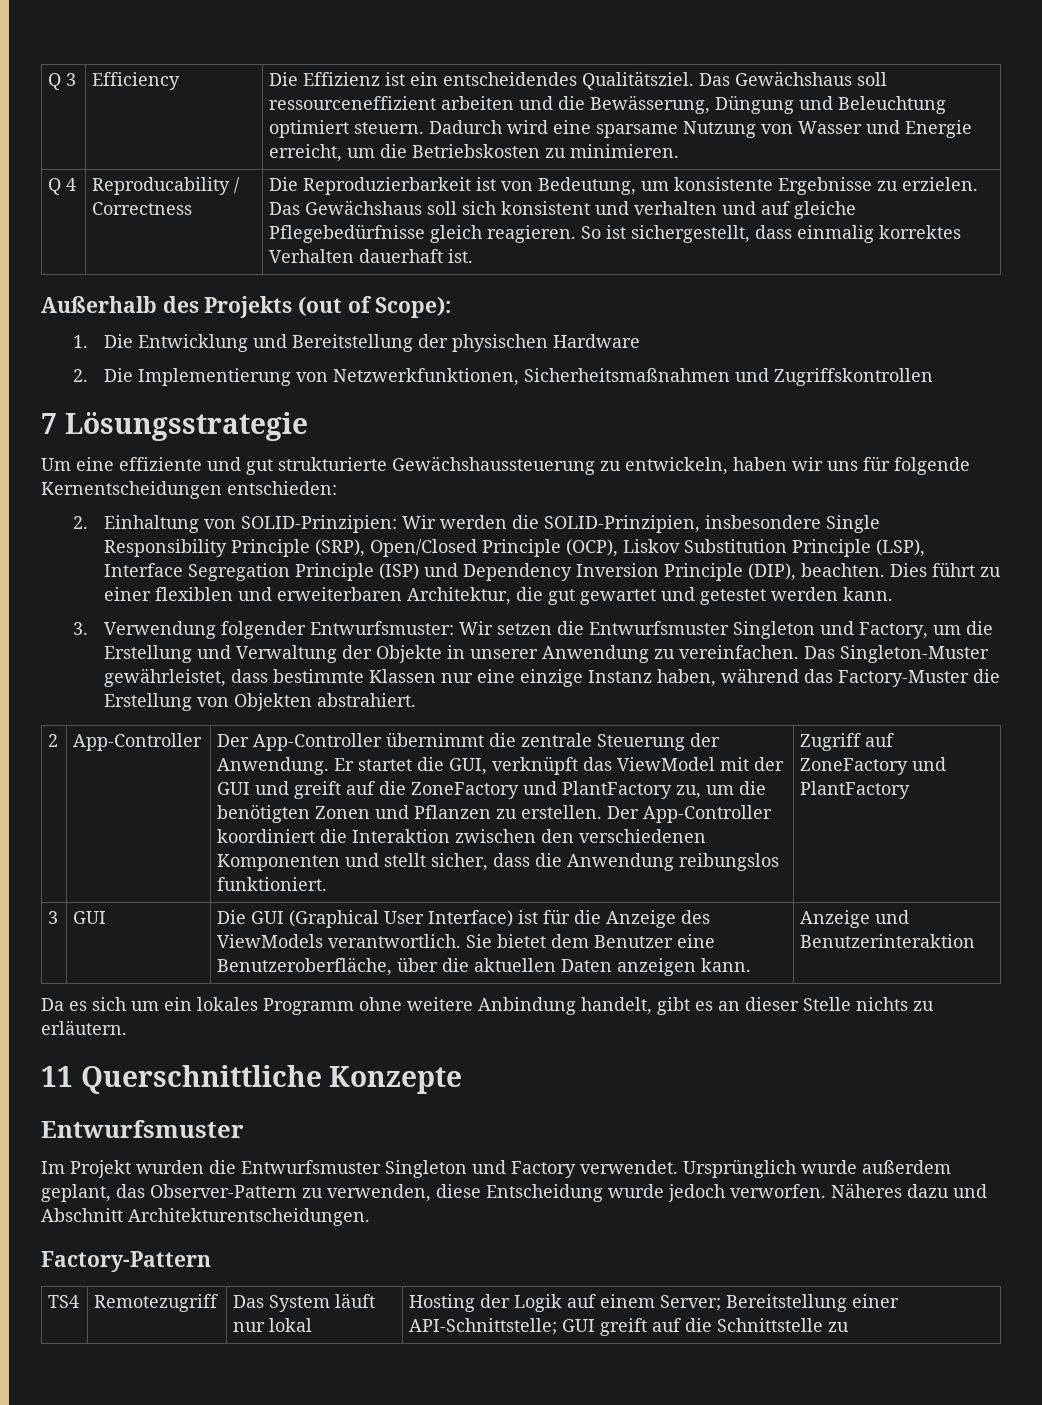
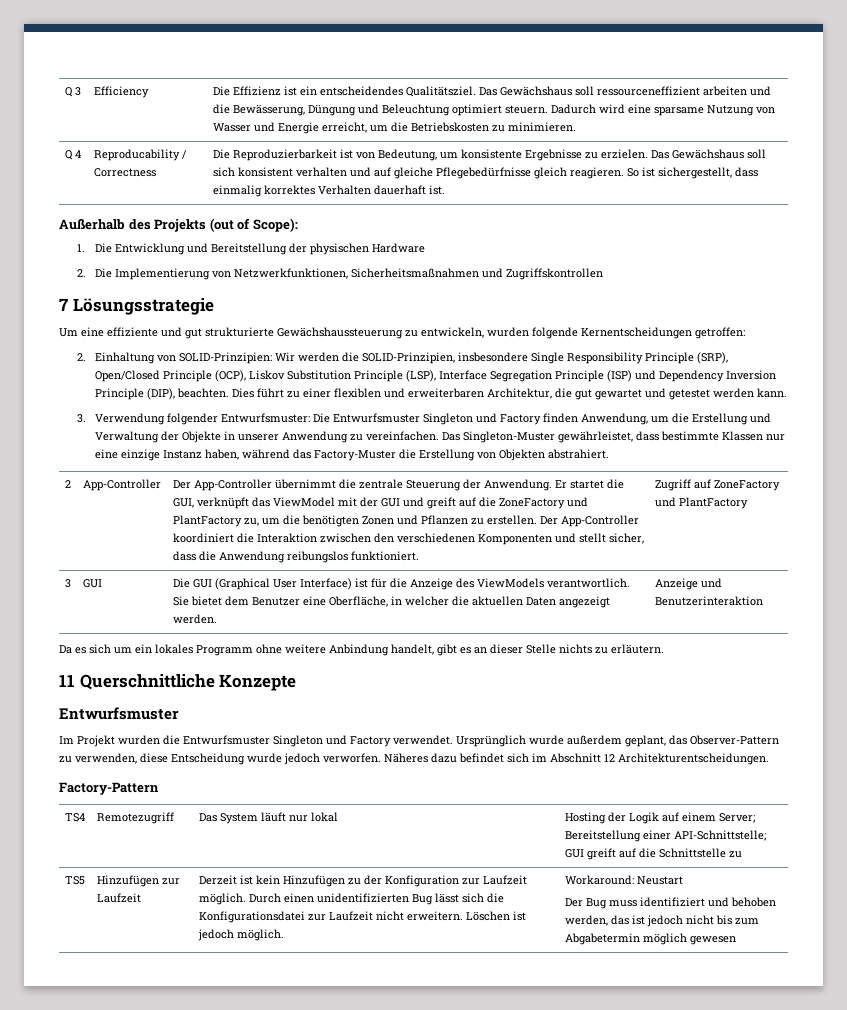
[595,201,630,215] und -> (293, 172) none
[733,456,890,471] haben wir uns für -> [487,327,529,337] wurden
[227,481,337,495] entschieden: -> [695,327,745,339] getroffen:
[459,621,929,639] Wir setzen die Entwurfsmuster Singleton und Factory, -> [312,413,648,425] Die Entwurfsmuster Singleton und Factory finden Anwendung,
[217,957,439,976] Benutzeroberfläche, über -> [328,596,449,607] Oberfläche, in welcher
[617,958,752,976] anzeigen kann. -> [558,596,610,608] [172,614,217,624] angezeigt werden.
[953,1184,987,1198] [41,1208,123,1222] und Abschnitt -> [459,753,615,763] befindet sich im Abschnitt 12
(850, 1327) none -> [64,876,85,885] [96,875,180,887] [96,893,141,903] [198,875,527,887] [198,893,504,905] [198,911,526,923] [197,929,284,941] [564,875,683,885] [564,897,776,909] [564,915,759,927] [564,933,736,945] // TS5 | Hinzufügen zur Laufzeit | Derzeit ist kein Hinzufügen zu der Konfiguration zur Laufzeit möglich. Durch einen unidentifizierten Bug lässt sich die Konfigurationsdatei zur Laufzeit nicht erweitern. Löschen ist jedoch möglich. | Workaround: Neustart // Der Bug muss identifiziert und behoben werden, das ist jedoch nicht bis zum Abgabetermin möglich gewesen

